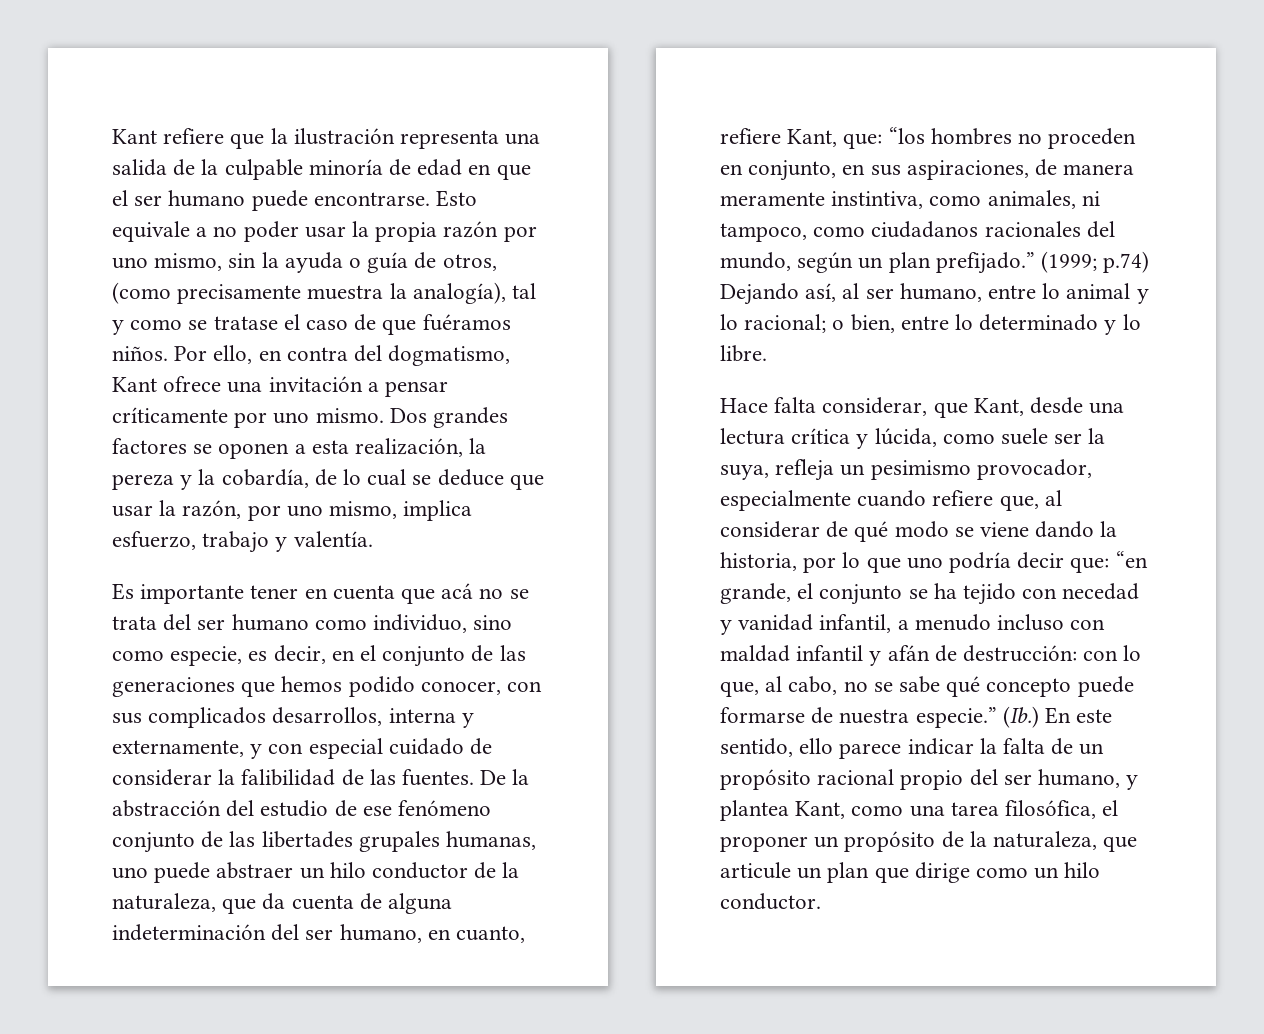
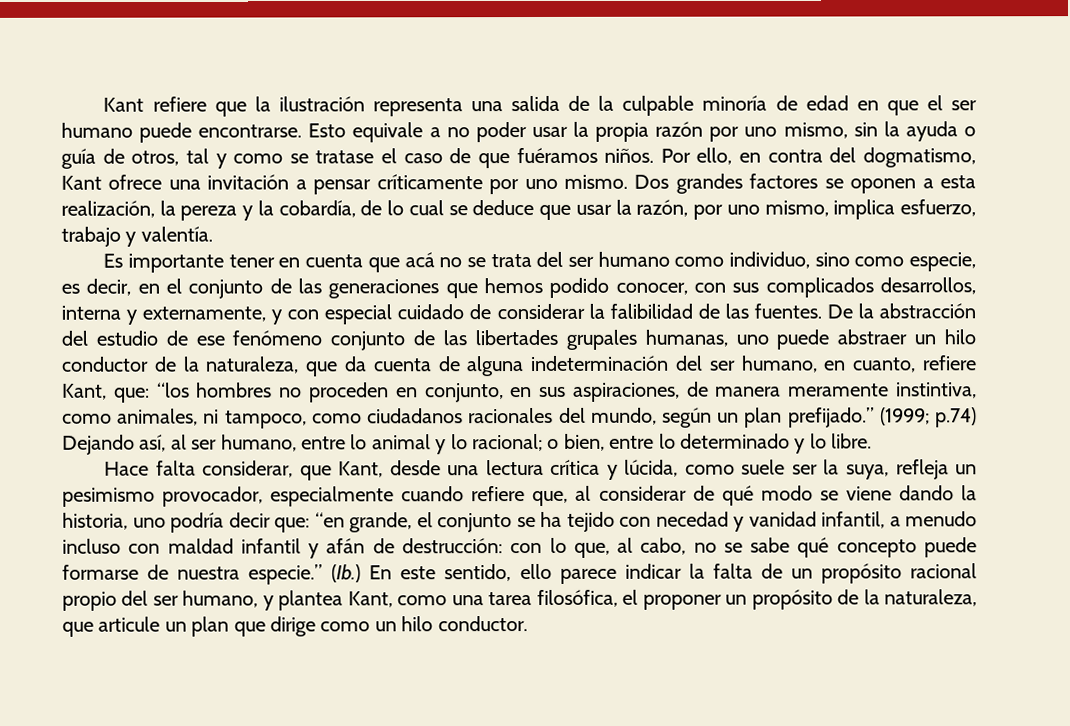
[112,282,506,304] (como precisamente muestra la analogía), -> (180, 158) none
[803,552,901,573] por lo que -> (128, 521) none

